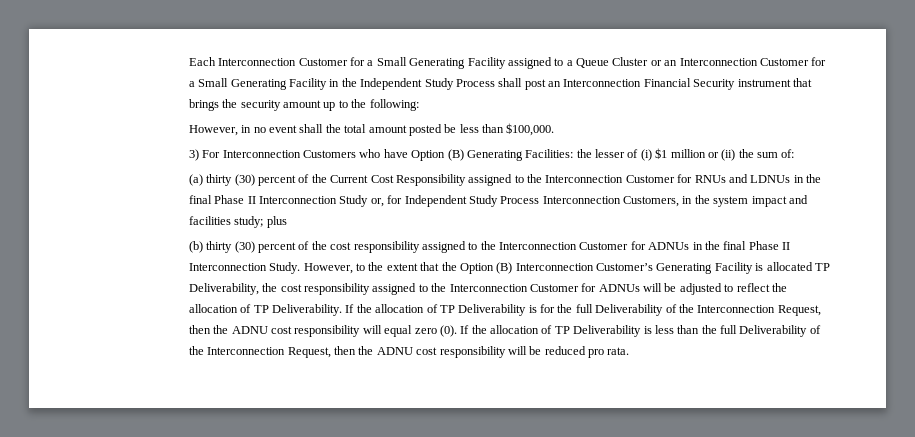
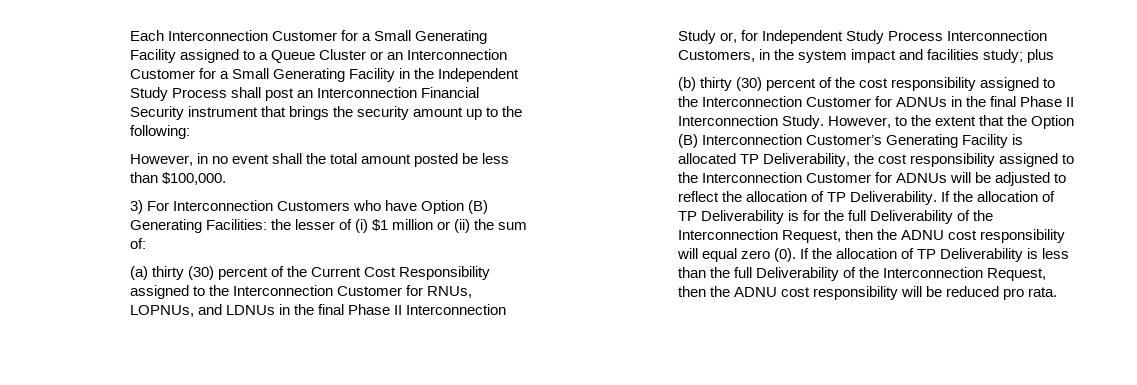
[694,175,726,183] RNUs -> [426,286,472,298] [129,305,194,317] RNUs, LOPNUs,

